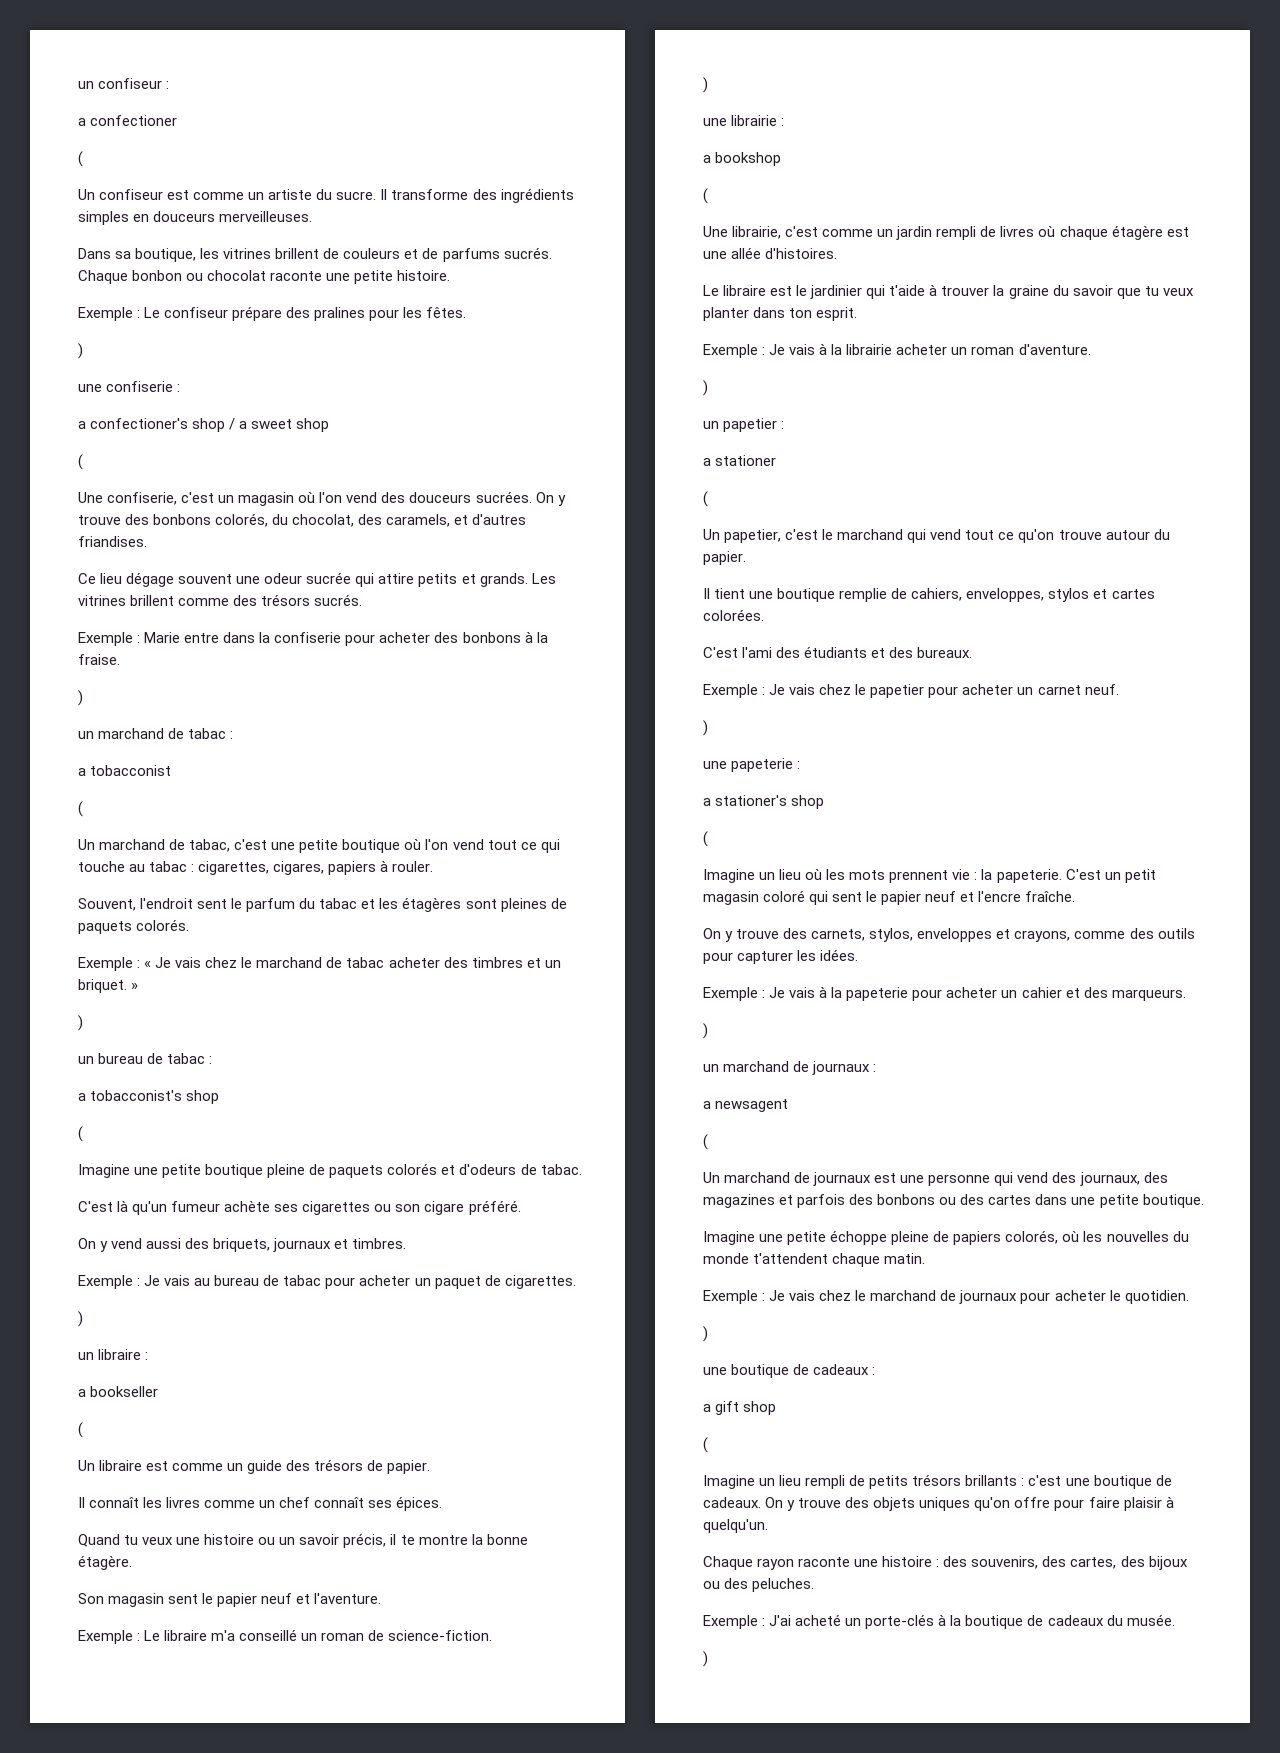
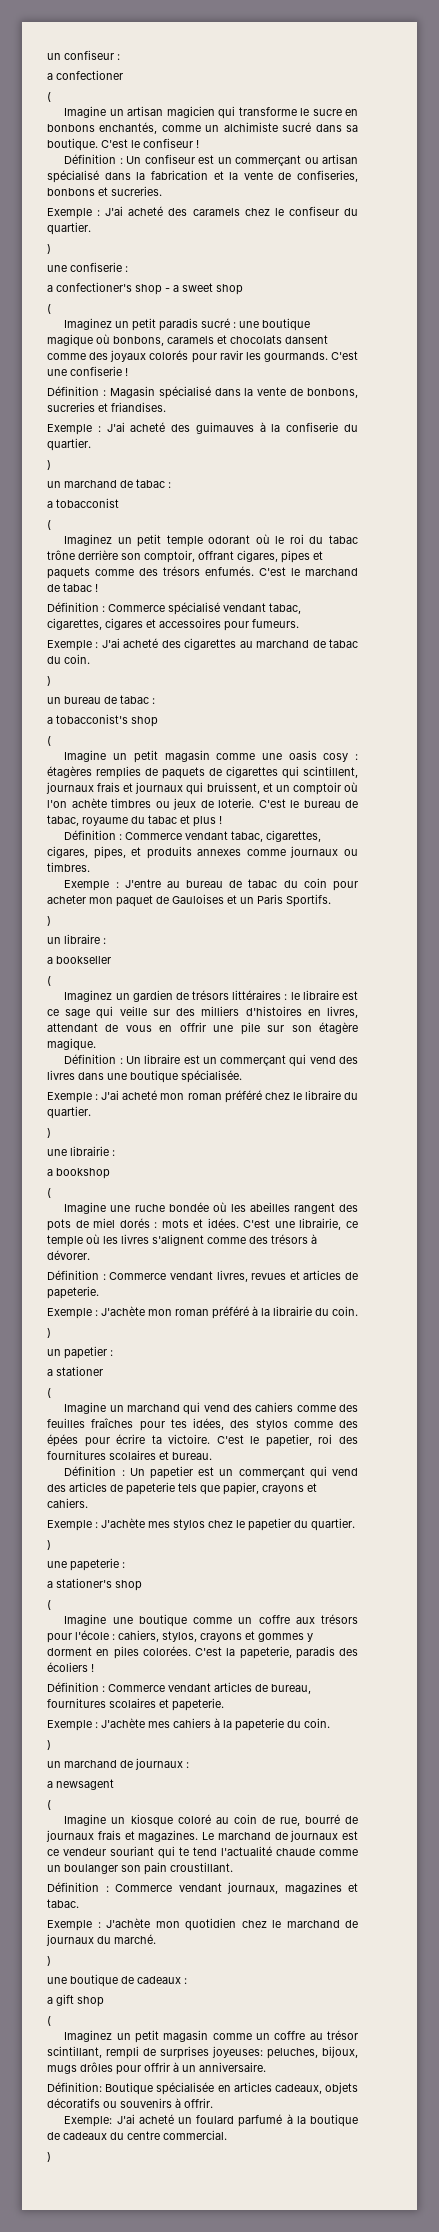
[78,188,574,203] [78,211,313,225] [78,247,552,262] [78,270,451,284] [78,306,467,321] Un confiseur est comme un artiste du sucre. Il transforme des ingrédients simples en douceurs merveilleuses. // Dans sa boutique, les vitrines brillent de couleurs et de parfums sucrés. Chaque bonbon ou chocolat raconte une petite histoire. // Exemple : Le confiseur prépare des pralines pour les fêtes. -> [64,106,358,119] [47,122,358,134] [47,138,199,151] [64,154,358,166] [47,170,358,183] [47,186,162,196] [47,206,358,219] [47,222,91,235] Imagine un artisan magicien qui transforme le sucre en bonbons enchantés, comme un alchimiste sucré dans sa boutique. C'est le confiseur ! // Définition : Un confiseur est un commerçant ou artisan spécialisé dans la fabrication et la vente de confiseries, bonbons et sucreries. // Exemple : J'ai acheté des caramels chez le confiseur du quartier.
[229,418,236,430] / -> [165,288,170,292] -
[78,491,566,506] [78,513,527,527] [78,536,147,547] [78,572,556,587] [78,594,363,606] [78,631,548,646] [78,654,120,665] Une confiserie, c'est un magasin où l'on vend des douceurs sucrées. On y trouve des bonbons colorés, du chocolat, des caramels, et d'autres friandises. // Ce lieu dégage souvent une odeur sucrée qui attire petits et grands. Les vitrines brillent comme des trésors sucrés. // Exemple : Marie entre dans la confiserie pour acheter des bonbons à la fraise. -> [64,318,311,331] [47,334,328,347] [47,350,358,363] [47,366,128,376] [47,386,358,399] [47,402,166,412] [47,422,358,435] [47,438,91,451] Imaginez un petit paradis sucré : une boutique magique où bonbons, caramels et chocolats dansent comme des joyaux colorés pour ravir les gourmands. C'est une confiserie ! // Définition : Magasin spécialisé dans la vente de bonbons, sucreries et friandises. // Exemple : J'ai acheté des guimauves à la confiserie du quartier.
[78,839,560,853] [78,860,434,875] [78,897,567,912] [78,919,190,934] [78,957,561,971] [78,979,139,993] Un marchand de tabac, c'est une petite boutique où l'on vend tout ce qui touche au tabac : cigarettes, cigares, papiers à rouler. // Souvent, l'endroit sent le parfum du tabac et les étagères sont pleines de paquets colorés. // Exemple : « Je vais chez le marchand de tabac acheter des timbres et un briquet. » -> [64,534,358,547] [47,550,323,563] [47,566,358,579] [47,583,98,592] [47,602,301,615] [47,618,299,631] [47,638,359,651] [47,654,90,664] Imaginez un petit temple odorant où le roi du tabac trône derrière son comptoir, offrant cigares, pipes et paquets comme des trésors enfumés. C'est le marchand de tabac ! // Définition : Commerce spécialisé vendant tabac, cigarettes, cigares et accessoires pour fumeurs. // Exemple : J'ai acheté des cigarettes au marchand de tabac du coin.
[134,1163,582,1178] [78,1200,521,1215] [78,1238,349,1252] une petite boutique pleine de paquets colorés et d'odeurs de tabac. // C'est là qu'un fumeur achète ses cigarettes ou son cigare préféré. // On y vend aussi des briquets, journaux et -> [113,750,358,763] [47,766,358,779] [46,782,358,795] [47,798,358,810] [47,815,222,827] [64,830,322,842] [47,846,358,859] un petit magasin comme une oasis cosy : étagères remplies de paquets de cigarettes qui scintillent, journaux frais et journaux qui bruissent, et un comptoir où l'on achète timbres ou jeux de loterie. C'est le bureau de tabac, royaume du tabac et plus ! // Définition : Commerce vendant tabac, cigarettes, cigares, pipes, et produits annexes comme journaux ou
[144,1275,191,1286] Je vais -> [124,879,161,888] J'entre
[325,1275,431,1289] pour acheter un -> [283,878,358,891] [47,895,113,904] du coin pour acheter mon
[504,1275,576,1289] cigarettes. -> [172,894,331,907] Gauloises et un Paris Sportifs.
[78,1459,431,1474] [78,1496,443,1511] [78,1533,528,1548] [78,1555,132,1570] [78,1593,382,1607] [78,1629,493,1644] Un libraire est comme un guide des trésors de papier. // Il connaît les livres comme un chef connaît ses épices. // Quand tu veux une histoire ou un savoir précis, il te montre la bonne étagère. // Son magasin sent le papier neuf et l'aventure. // Exemple : Le libraire m'a conseillé un roman de science-fiction. -> [64,990,358,1002] [47,1006,358,1019] [47,1022,359,1035] [47,1038,96,1051] [64,1054,358,1067] [47,1070,242,1083] [47,1090,358,1103] [47,1106,91,1119] Imaginez un gardien de trésors littéraires : le libraire est ce sage qui veille sur des milliers d'histoires en livres, attendant de vous en offrir une pile sur son étagère magique. // Définition : Un libraire est un commerçant qui vend des livres dans une boutique spécialisée. // Exemple : J'ai acheté mon roman préféré chez le libraire du quartier.
[703,225,1189,240] [703,247,838,259] [703,284,1194,299] [703,307,858,321] [703,343,1091,358] Une librairie, c'est comme un jardin rempli de livres où chaque étagère est une allée d'histoires. // Le libraire est le jardinier qui t'aide à trouver la graine du savoir que tu veux planter dans ton esprit. // Exemple : Je vais à la librairie acheter un roman d'aventure. -> [64,1202,358,1214] [47,1218,358,1231] [47,1234,317,1247] [47,1250,90,1260] [47,1270,358,1282] [47,1286,99,1299] [47,1306,358,1319] Imagine une ruche bondée où les abeilles rangent des pots de miel dorés : mots et idées. C'est une librairie, ce temple où les livres s'alignent comme des trésors à dévorer. // Définition : Commerce vendant livres, revues et articles de papeterie. // Exemple : J'achète mon roman préféré à la librairie du coin.
[703,529,1170,543] [703,551,746,565] [703,588,1155,602] [703,609,764,621] [703,646,973,658] [703,684,1119,698] Un papetier, c'est le marchand qui vend tout ce qu'on trouve autour du papier. // Il tient une boutique remplie de cahiers, enveloppes, stylos et cartes colorées. // C'est l'ami des étudiants et des bureaux. // Exemple : Je vais chez le papetier pour acheter un carnet neuf. -> [64,1402,358,1415] [47,1418,358,1431] [47,1434,358,1447] [47,1450,212,1460] [64,1466,358,1479] [47,1482,317,1495] [47,1498,88,1508] [47,1518,355,1531] Imagine un marchand qui vend des cahiers comme des feuilles fraîches pour tes idées, des stylos comme des épées pour écrire ta victoire. C'est le papetier, roi des fournitures scolaires et bureau. // Définition : Un papetier est un commerçant qui vend des articles de papeterie tels que papier, crayons et cahiers. // Exemple : J'achète mes stylos chez le papetier du quartier.
[759,869,1156,883] [703,890,1076,905] [703,928,1195,942] [703,949,859,964] [703,986,1186,1001] un lieu où les mots prennent vie : la papeterie. C'est un petit magasin coloré qui sent le papier neuf et l'encre fraîche. // On y trouve des carnets, stylos, enveloppes et crayons, comme des outils pour capturer les idées. // Exemple : Je vais à la papeterie pour acheter un cahier et des marqueurs. -> [112,1614,359,1627] [47,1630,313,1643] [47,1646,358,1659] [47,1662,94,1672] [47,1682,311,1694] [47,1698,224,1711] [47,1718,330,1731] une boutique comme un coffre aux trésors pour l'école : cahiers, stylos, crayons et gommes y dorment en piles colorées. C'est la papeterie, paradis des écoliers ! // Définition : Commerce vendant articles de bureau, fournitures scolaires et papeterie. // Exemple : J'achète mes cahiers à la papeterie du coin.
[703,1172,1168,1186] [703,1194,1204,1208] [703,1230,1189,1245] [703,1253,926,1267] [703,1290,816,1304] Un marchand de journaux est une personne qui vend des journaux, des magazines et parfois des bonbons ou des cartes dans une petite boutique. // Imagine une petite échoppe pleine de papiers colorés, où les nouvelles du monde t'attendent chaque matin. // Exemple : Je vais -> [64,1814,358,1827] [46,1830,358,1842] [47,1846,358,1859] [47,1862,233,1875] [47,1882,358,1894] [47,1899,79,1908] [47,1918,236,1931] Imagine un kiosque coloré au coin de rue, bourré de journaux frais et magazines. Le marchand de journaux est ce vendeur souriant qui te tend l'actualité chaude comme un boulanger son pain croustillant. // Définition : Commerce vendant journaux, magazines et tabac. // Exemple : J'achète mon quotidien
[1020,1290,1189,1304] pour acheter le quotidien. -> [97,1934,156,1944] du marché.
[703,1474,1172,1489] [703,1496,1174,1511] [703,1519,768,1533] [703,1556,1188,1570] [703,1578,815,1592] [703,1615,766,1629] Imagine un lieu rempli de petits trésors brillants : c'est une boutique de cadeaux. On y trouve des objets uniques qu'on offre pour faire plaisir à quelqu'un. // Chaque rayon raconte une histoire : des souvenirs, des cartes, des bijoux ou des peluches. // Exemple : -> [64,2030,358,2043] [47,2046,358,2059] [47,2062,266,2075] [47,2082,358,2095] [47,2098,213,2108] [64,2116,113,2127] Imaginez un petit magasin comme un coffre au trésor scintillant, rempli de surprises joyeuses: peluches, bijoux, mugs drôles pour offrir à un anniversaire. // Définition: Boutique spécialisée en articles cadeaux, objets décoratifs ou souvenirs à offrir. // Exemple:
[865,1614,935,1629] porte-clés -> [196,2114,283,2127] foulard parfumé
[1126,1614,1175,1626] musée. -> [127,2130,227,2140] centre commercial.

